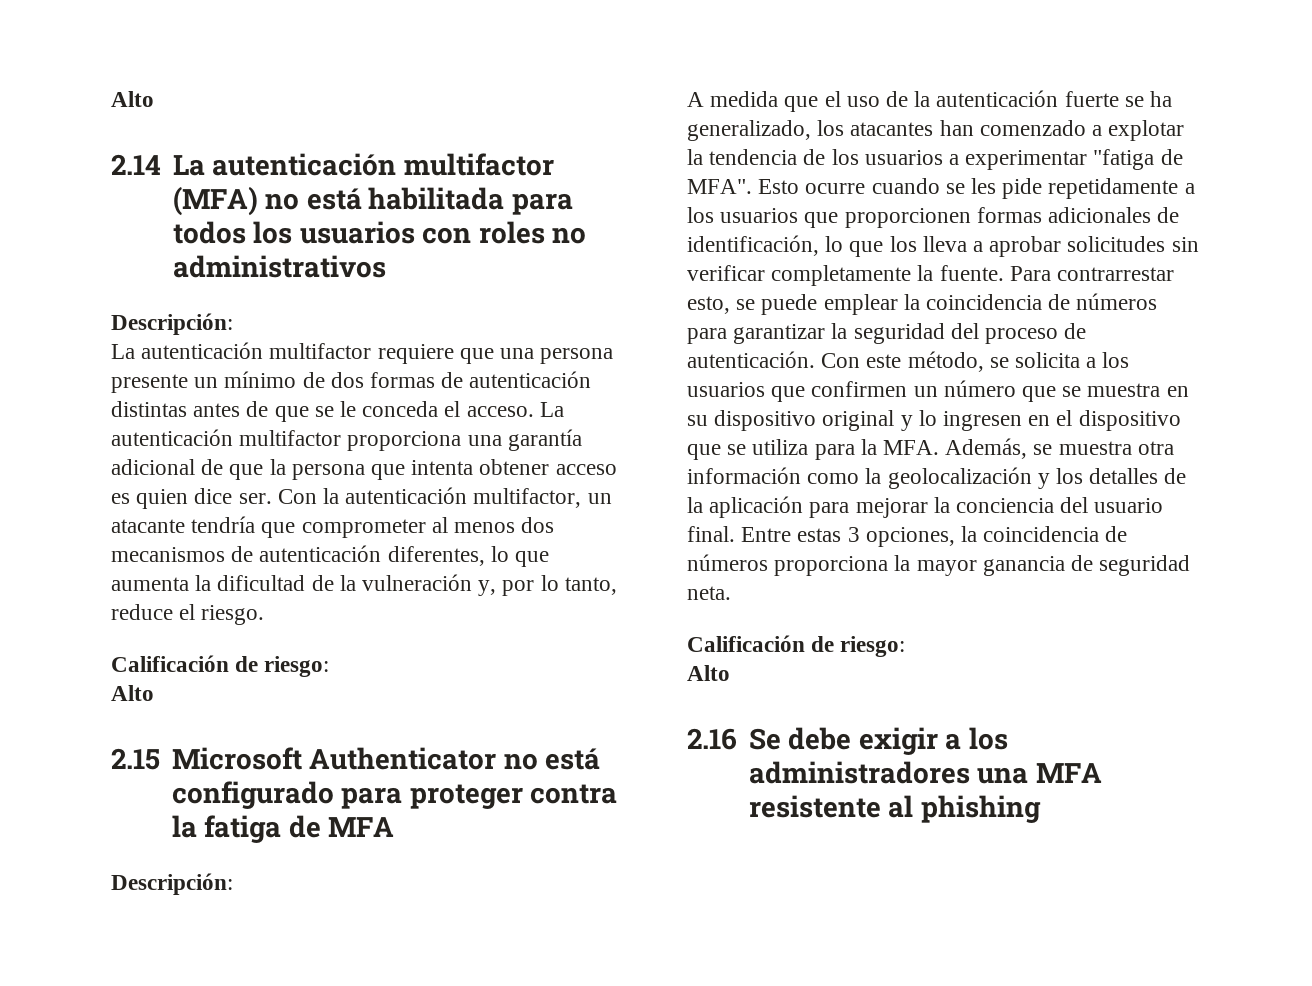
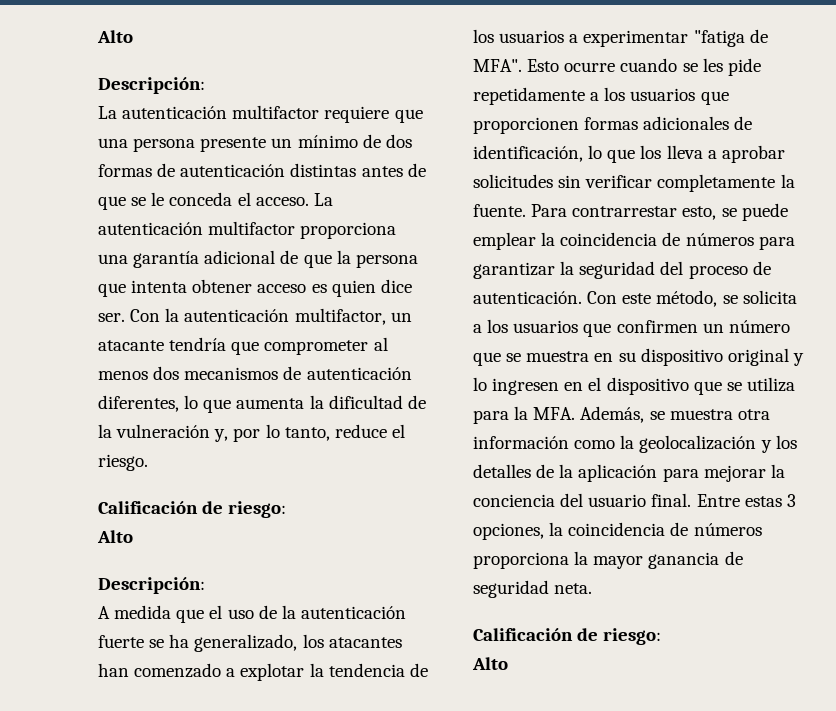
[111,91,154,107] [111,153,554,176] [172,186,573,216] [172,221,587,244] [172,255,386,278] Alto // 2.14 La autenticación multifactor (MFA) no está habilitada para todos los usuarios con roles no administrativos -> [97,30,133,43] Alto
[111,747,601,770] [171,781,618,809] [171,815,395,843] // 2.15 Microsoft Authenticator no está configurado para proteger contra la fatiga de MFA -> (133, 536) none
[687,727,1008,755] [748,761,1102,784] [748,795,1041,823] // 2.16 Se debe exigir a los administradores una MFA resistente al phishing -> (508, 663) none

